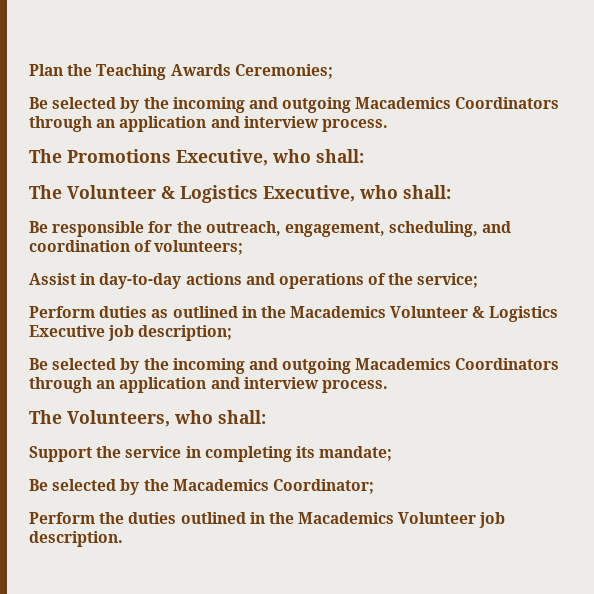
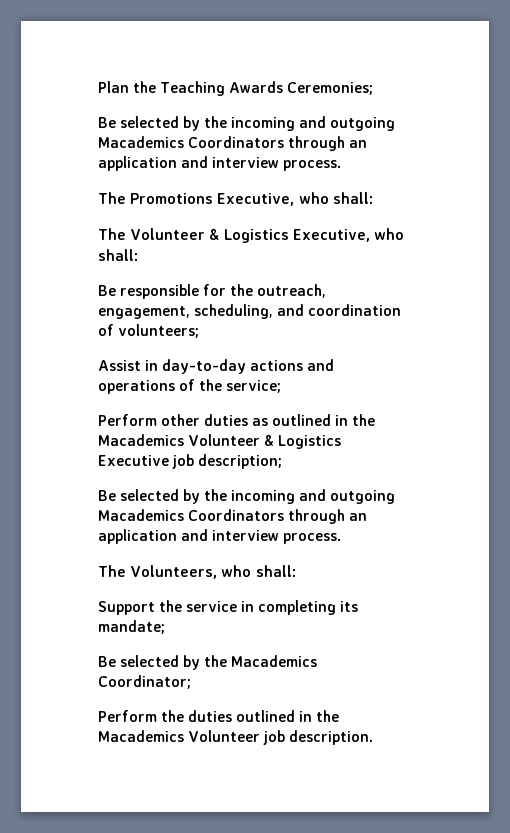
(95, 312) none -> [161,414,201,426] other

